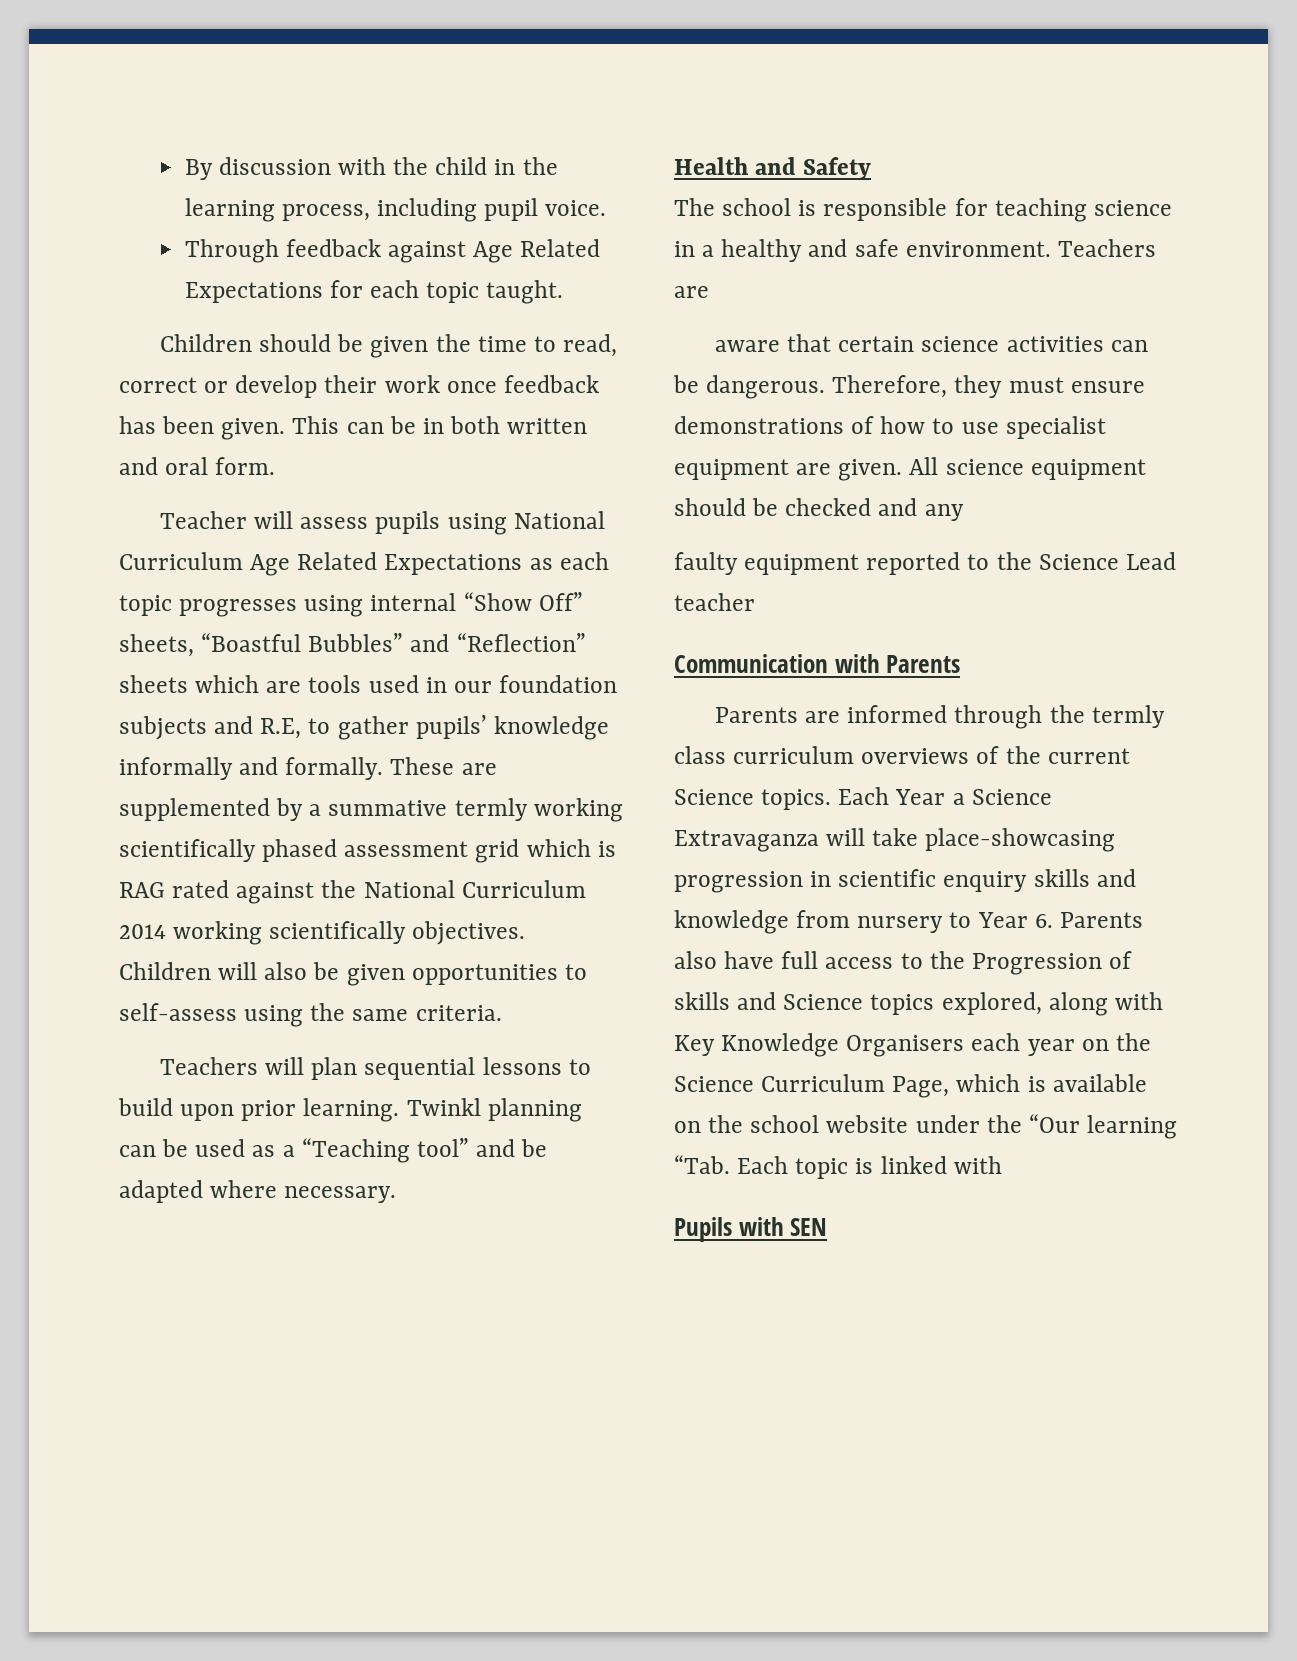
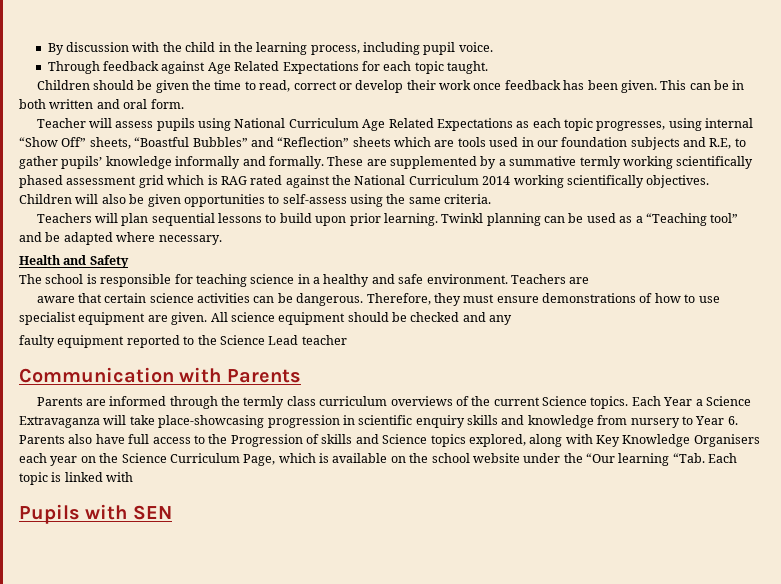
[179,599,298,617] progresses -> [596,121,666,131] progresses,

